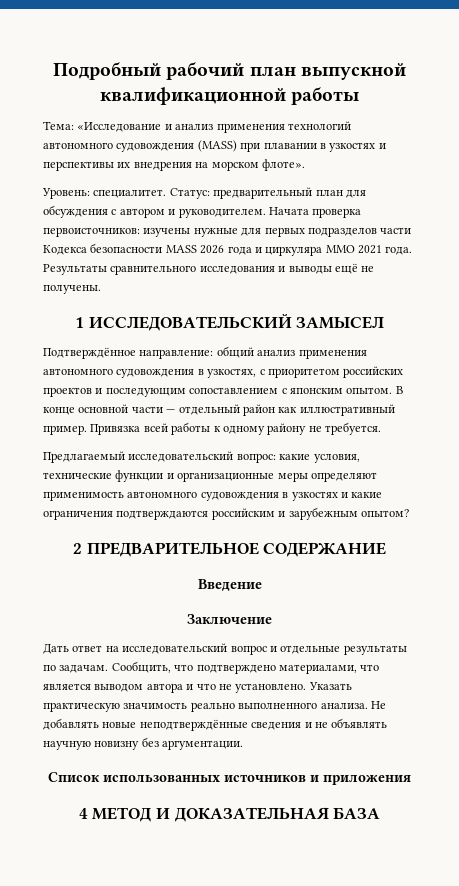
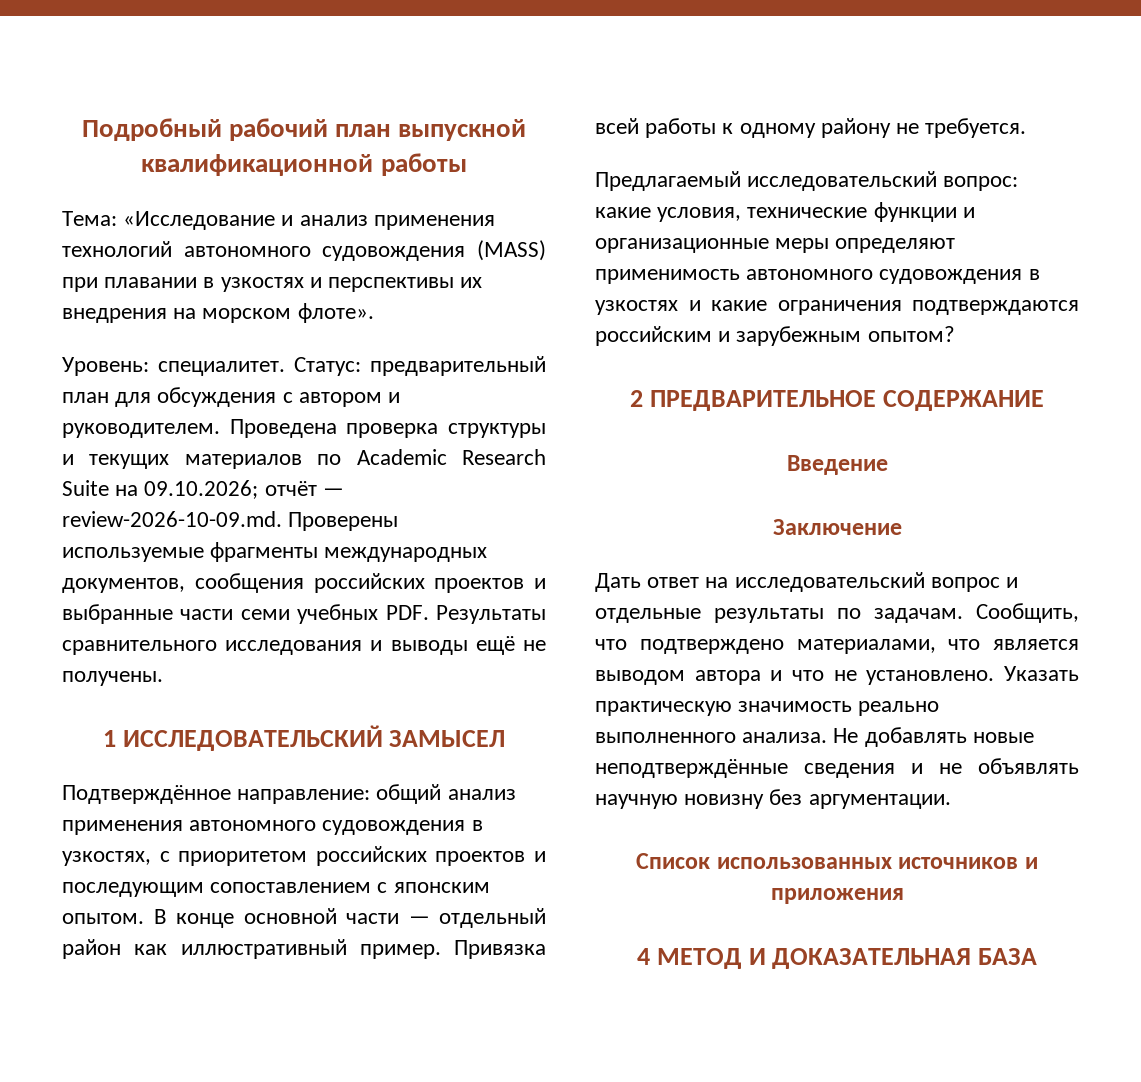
[268,207,362,218] [43,227,412,237] [43,243,413,256] Начата проверка первоисточников: изучены нужные для первых подразделов части Кодекса безопасности MASS 2026 года и циркуляра ММО 2021 года. -> [229,419,546,438] [62,449,546,469] [62,480,344,499] [62,511,399,531] [62,542,488,562] [62,573,546,593] [62,604,429,624] Проведена проверка структуры и текущих материалов по Academic Research Suite на 09.10.2026; отчёт — review-2026-10-09.md. Проверены используемые фрагменты международных документов, сообщения российских проектов и выбранные части семи учебных PDF.

